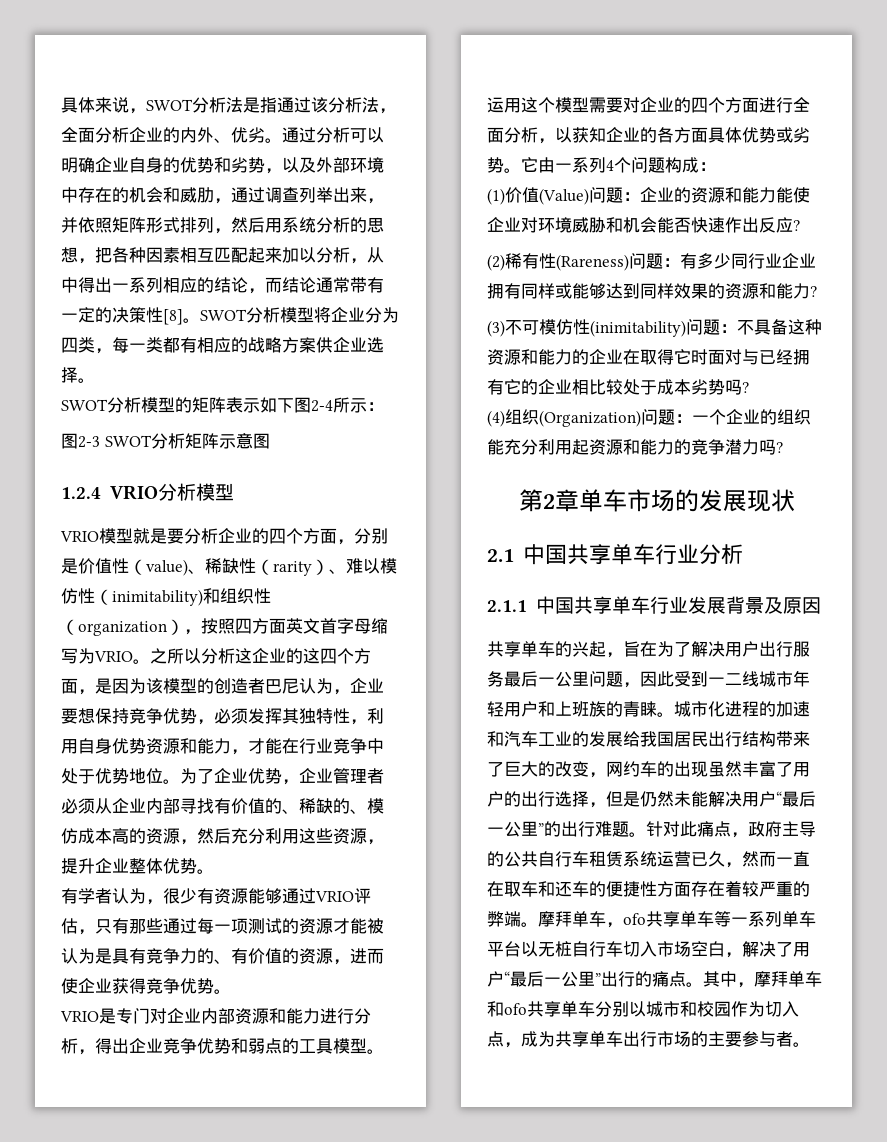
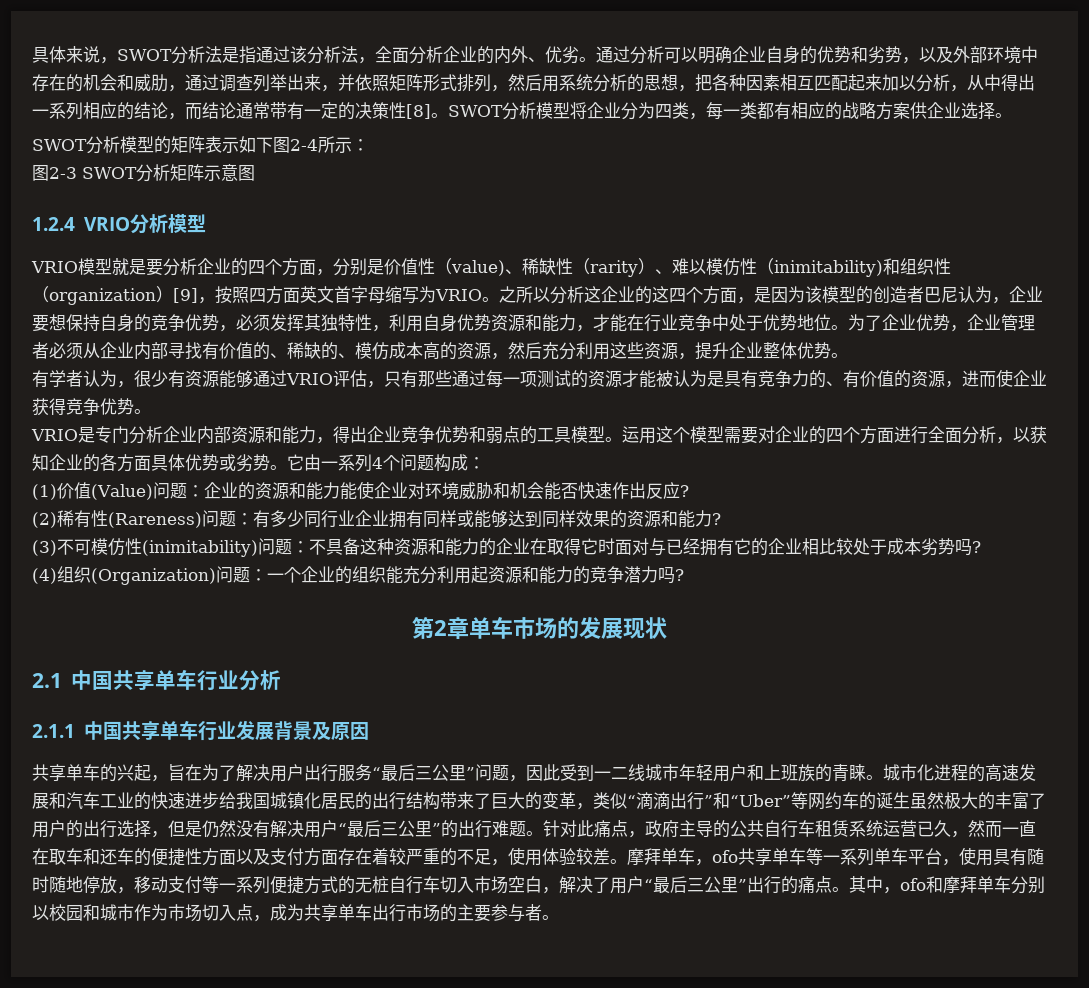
(184, 627) none -> [173,288,198,303] [9]
(129, 716) none -> [100,314,151,332] 自身的
[150,1008,167,1024] 对 -> [129,426,163,444] 分析
[320,1008,371,1024] [61,1038,78,1054] 进行分析 -> (316, 434) none
[504,671,589,687] 最后一公里 -> [372,764,475,781] “最后三公里”
[776,701,810,717] 加速 -> [985,764,1036,782] [32,793,49,809] 高速发展
[589,731,708,747] 发展给我国居民 -> [151,792,372,810] 快速进步给我国城镇化居民的
[555,761,742,778] 改变，网约车的出现虽然 -> [542,792,995,810] 变革，类似“滴滴出行”和“Uber”等网约车的诞生虽然极大的
[674,791,708,807] 未能 -> [236,820,270,838] 没有
[487,827,504,835] 一 -> [381,822,398,836] 三
(691, 889) none -> [236,848,338,866] 以及支付方面
[487,911,521,927] 弊端 -> [457,847,610,866] 不足，使用体验较差
[521,941,538,957] 以 -> [942,847,1044,866] [32,876,355,894] ，使用具有随时随地停放，移动支付等一系列便捷方式的
[544,977,561,985] 一 -> [687,878,704,892] 三
[754,971,822,987] [487,1001,765,1017] 摩拜单车和ofo共享单车分别以城市和校园作为 -> [900,876,1045,894] [32,904,202,922] ofo和摩拜单车分别以校园和城市作为市场

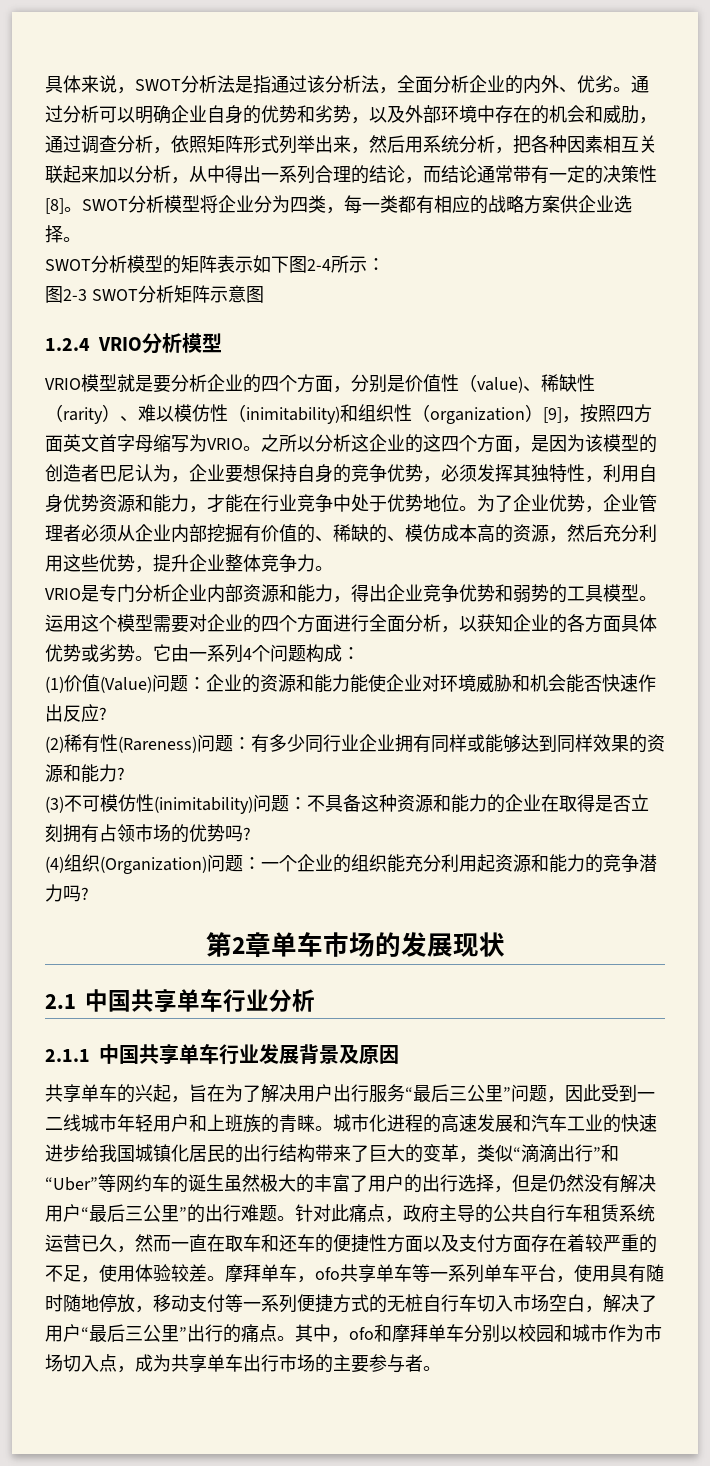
[253,74,355,92] 列举出来，并 -> [117,135,171,154] 分析，
[457,74,491,92] 排列 -> [279,135,351,154] 列举出来
[627,74,678,92] 的思想 -> (495, 144) none
[814,75,848,91] 匹配 -> [639,135,657,153] [45,165,63,183] 关联
[83,102,117,119] 相应 -> [315,165,351,183] 合理
[168,342,202,359] 寻找 -> [207,524,243,543] 挖掘
[644,342,678,360] 资源 -> [99,554,135,572] 优势
[797,342,848,359] [32,369,1047,388] [32,398,134,416] 优势。 // 有学者认为，很少有资源能够通过VRIO评估，只有那些通过每一项测试的资源才能被认为是具有竞争力的、有价值的资源，进而使企业获得竞争优势 -> [261,554,315,572] 竞争力
[503,426,520,443] 点 -> [531,584,549,602] 势
[581,538,938,556] 它时面对与已经拥有它的企业相比较处于成本劣 -> [595,794,649,812] [45,824,207,843] 是否立刻拥有占领市场的优

